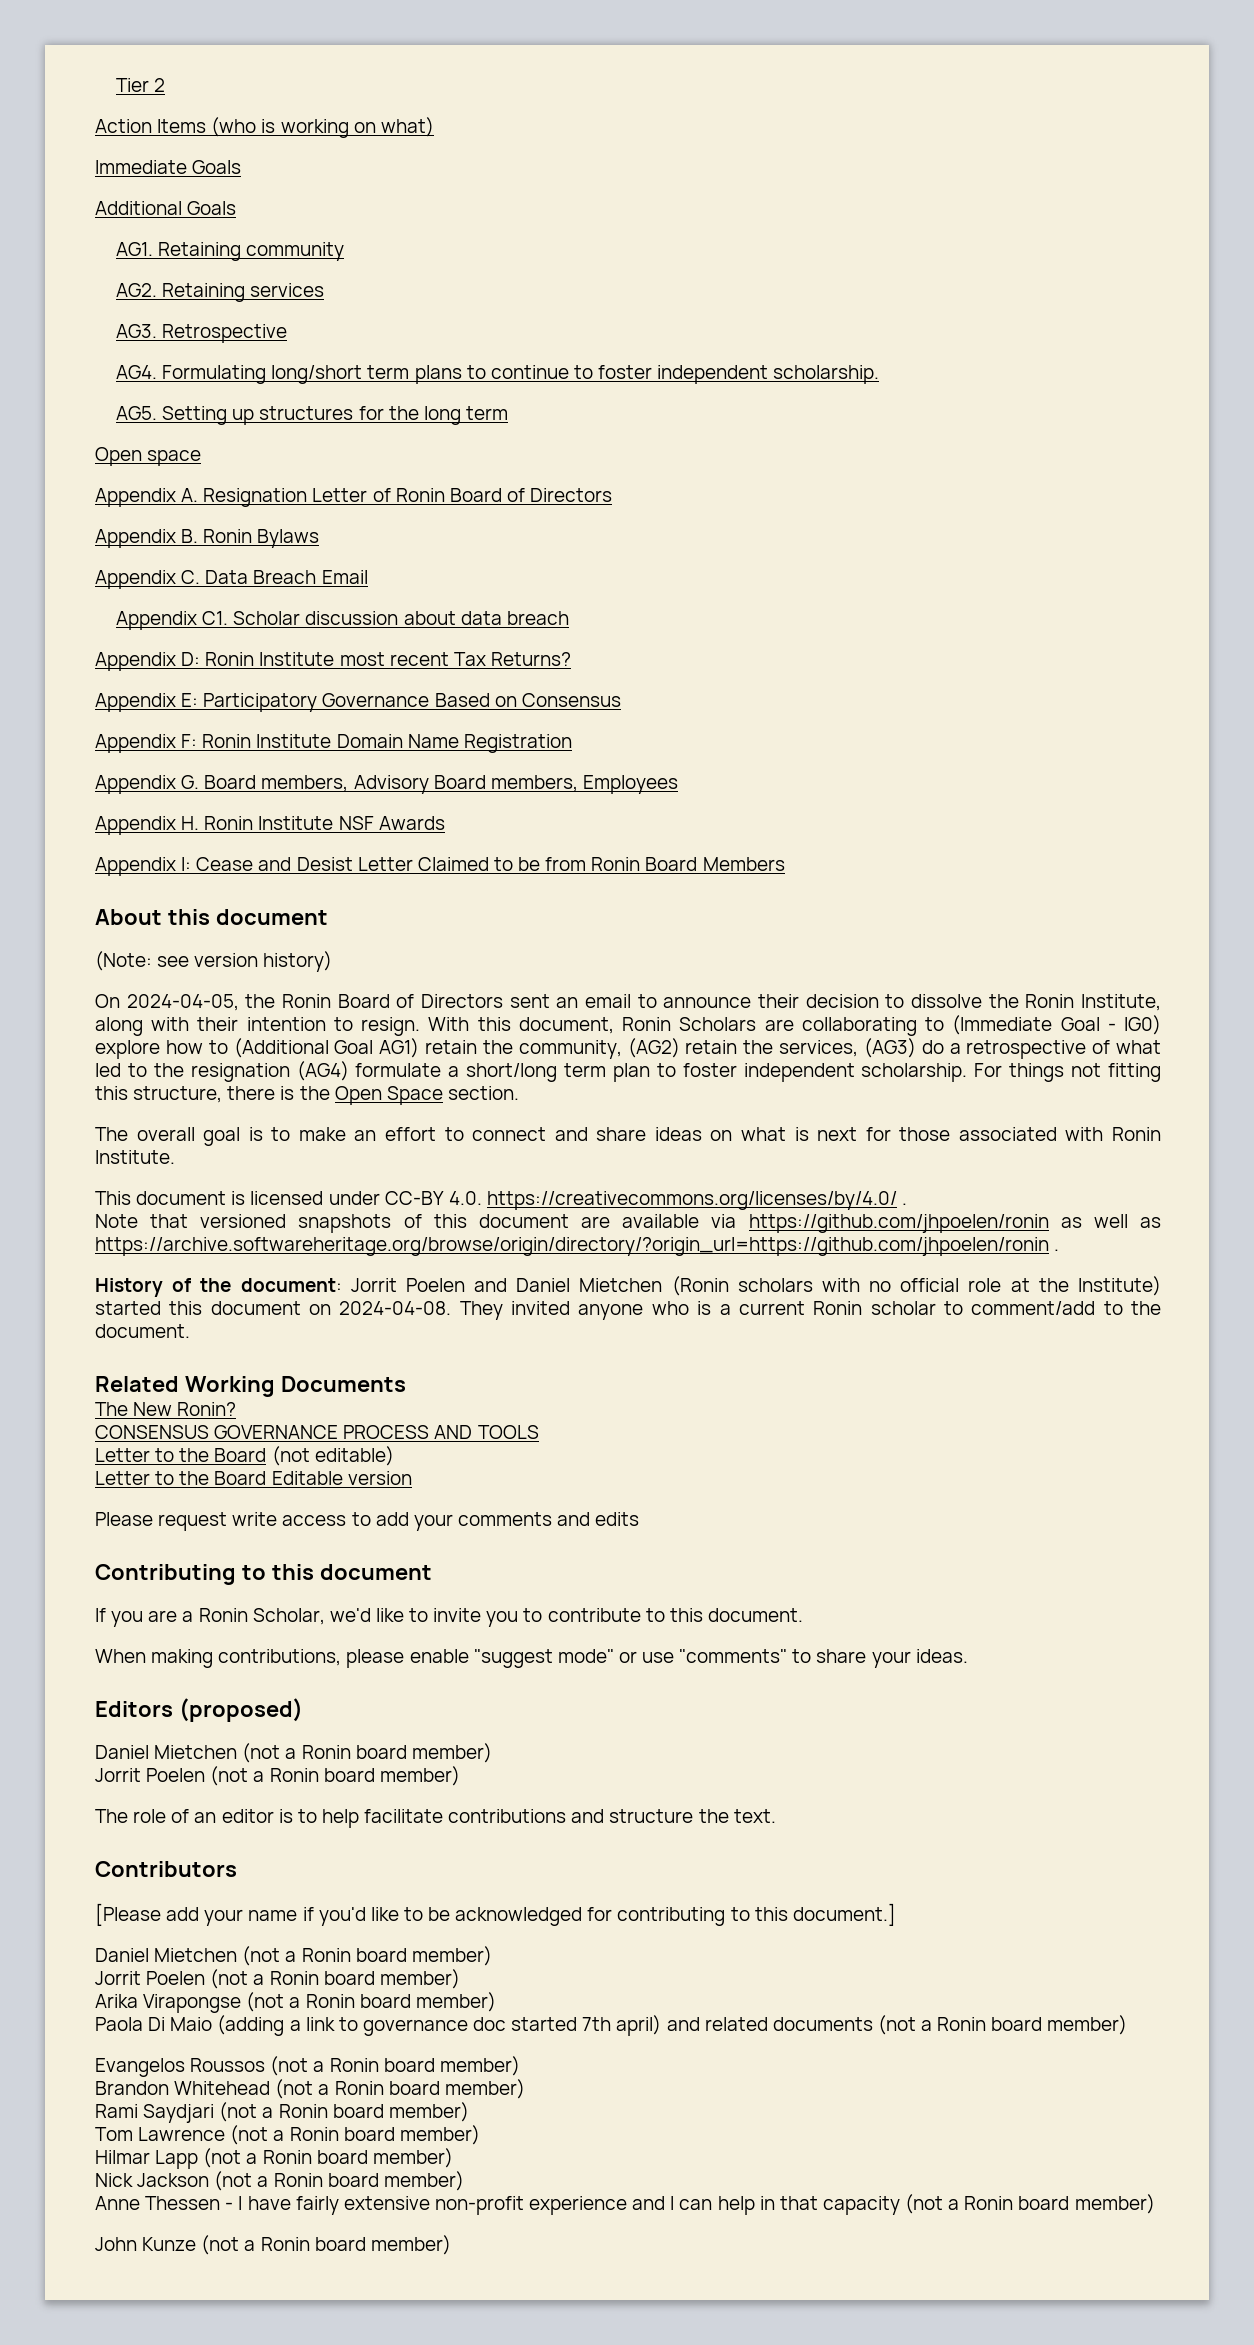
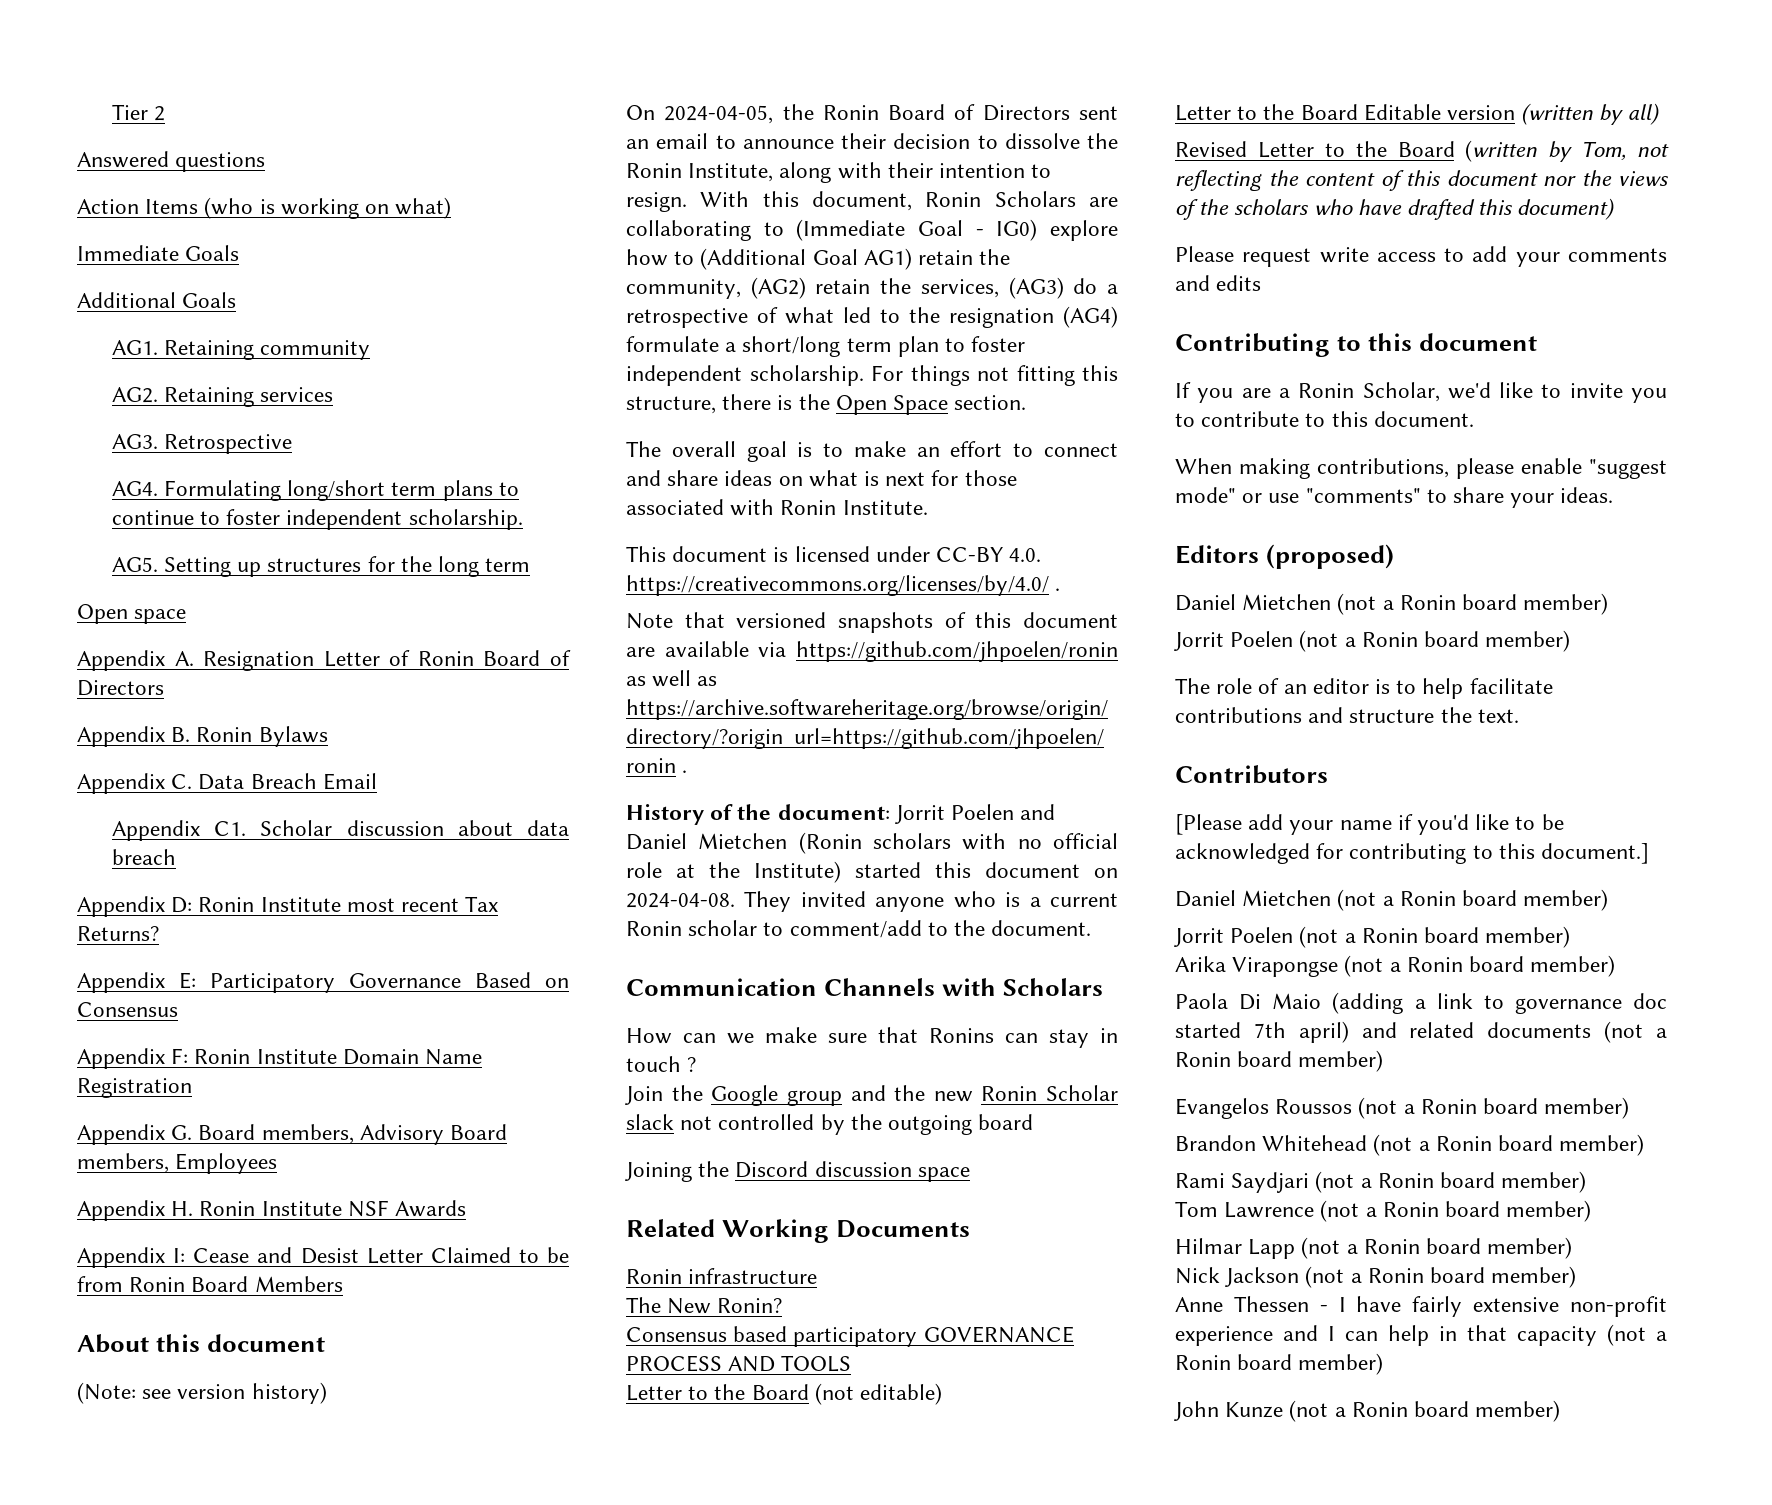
(166, 85) none -> [77,151,266,172] // Answered questions
(190, 1331) none -> [626,978,1104,996] [626,1027,1118,1048] [626,1056,697,1072] [625,1085,1118,1106] [626,1114,1034,1135] [625,1161,970,1182] // Communication Channels with Scholars // How can we make sure that Ronins can stay in touch ? // Join the Google group and the new Ronin Scholar slack not controlled by the outgoing board // Joining the Discord discussion space
(406, 1384) none -> [626,1268,818,1284] // Ronin infrastructure
[95,1425,209,1439] CONSENSUS -> [626,1326,918,1347] Consensus based participatory
(412, 1478) none -> [1521,103,1660,125] [1175,140,1669,162] [1175,170,1669,191] [1175,198,1616,220] (written by all) // Revised Letter to the Board (written by Tom, not reflecting the content of this document nor the views of the scholars who have drafted this document)

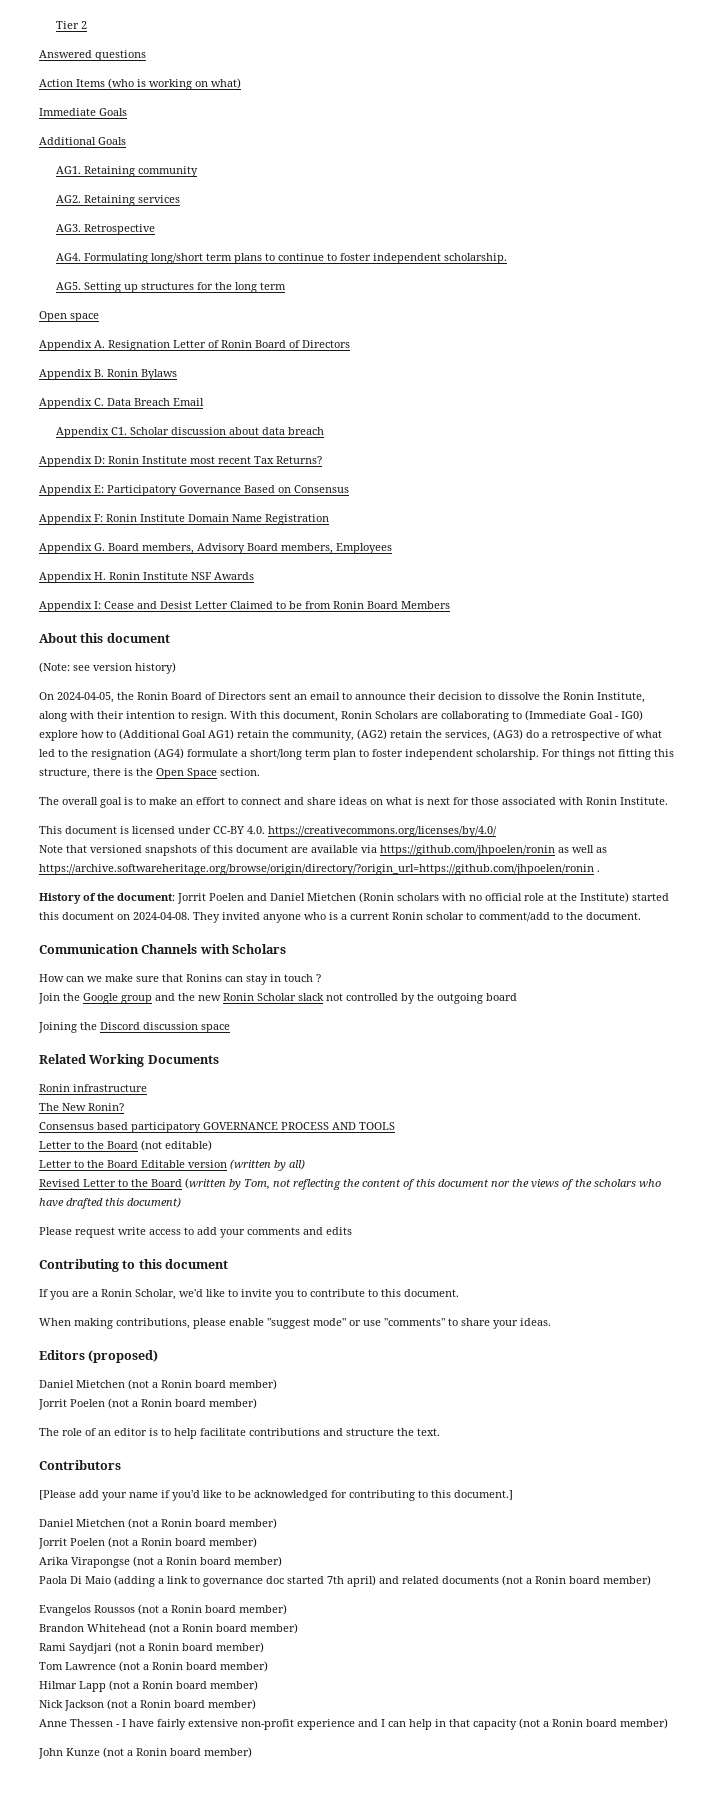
[1055,588,1061,591] . -> (497, 831) none

